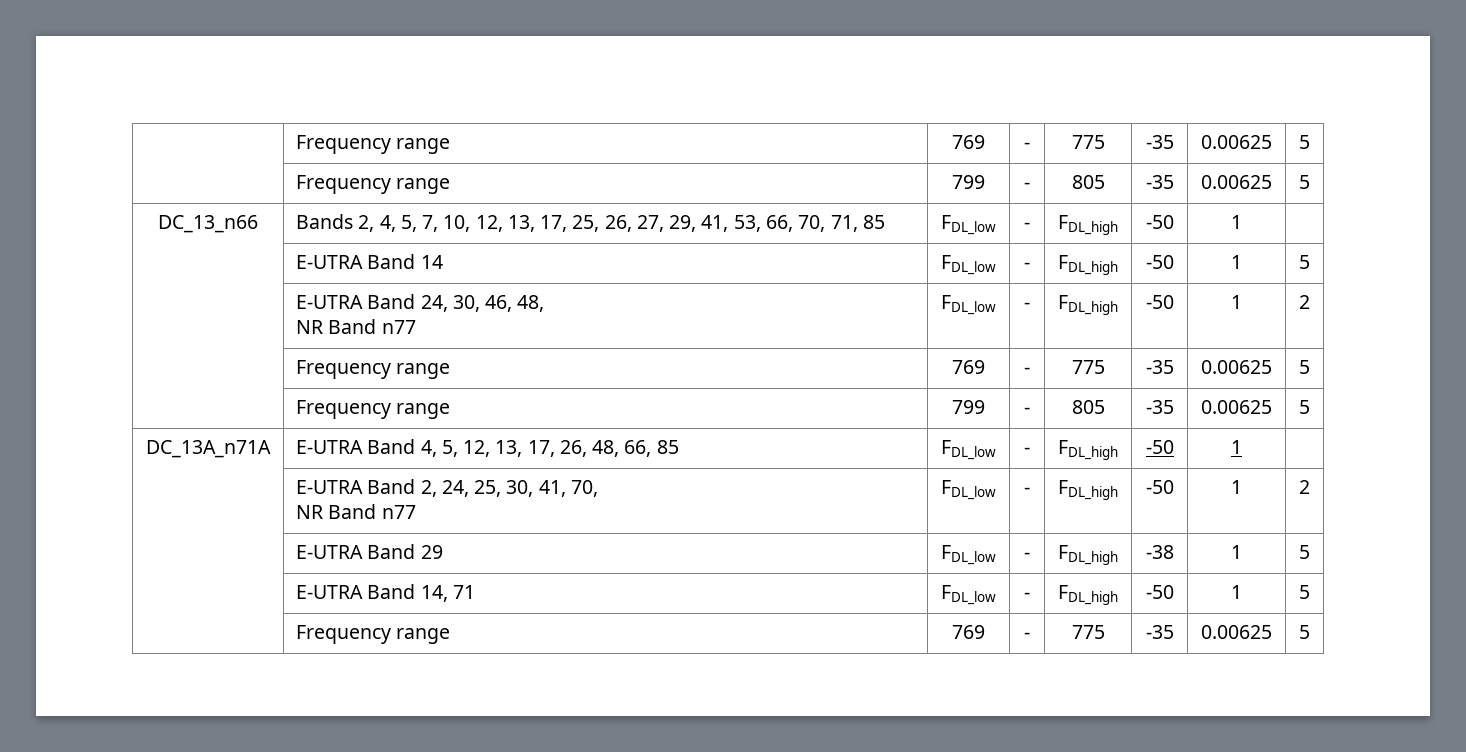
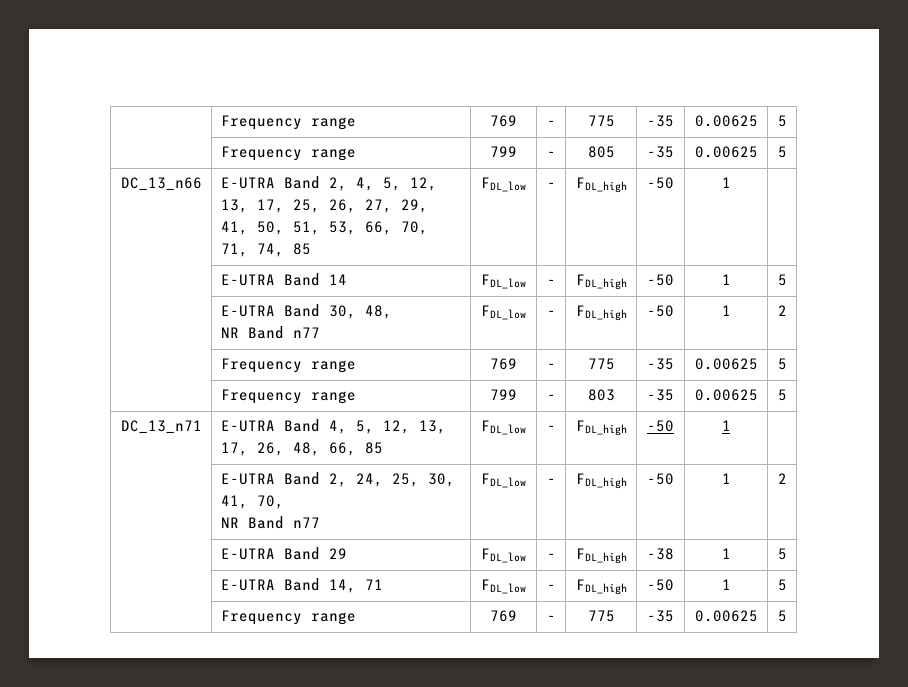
[296,214,354,229] Bands -> [220,176,320,189] E-UTRA Band
[422,215,471,232] 7, 10, -> (401, 184) none
(729, 223) none -> [256,221,320,235] 50, 51,
(858, 223) none -> [256,243,284,257] 74,
[420,295,513,312] 24, 30, 46, -> [328,305,356,319] 30,
[1071,400,1105,414] [1145,400,1174,414] [1201,400,1272,414] [1299,400,1310,414] [146,440,271,458] 805 | -35 | 0.00625 | 5 // DC_13A_n71A -> [587,389,615,401] [647,389,674,401] [694,389,758,401] [777,389,787,401] [120,420,202,434] 803 | -35 | 0.00625 | 5 // DC_13_n71

